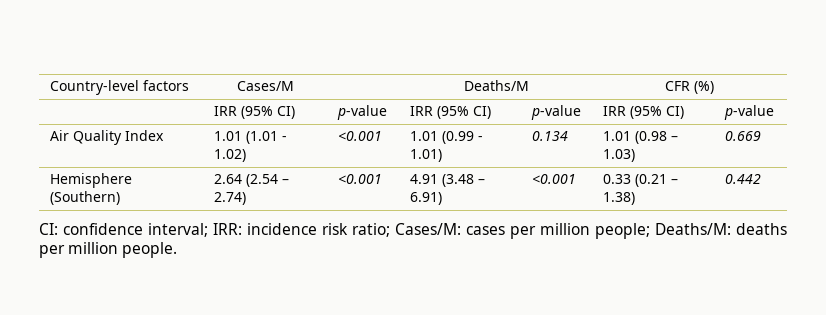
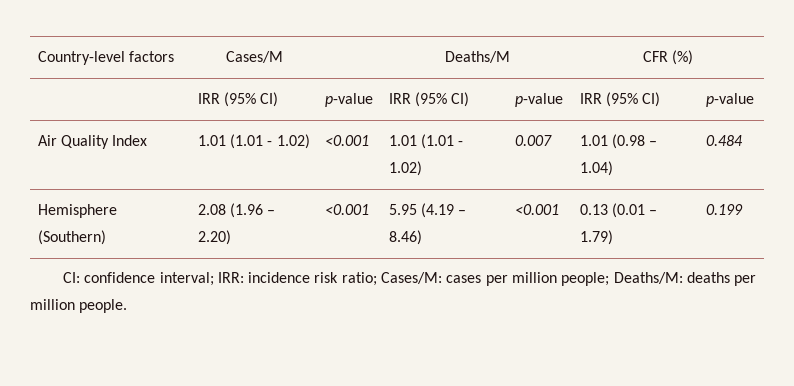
[441,131,483,144] [409,149,442,162] [531,131,568,141] (0.99 - 1.01) | 0.134 -> [421,134,464,149] [388,161,422,176] [514,135,552,146] (1.01 - 1.02) | 0.007
[602,149,635,162] [724,131,761,141] 1.03) | 0.669 -> [579,161,613,176] [705,135,743,146] 1.04) | 0.484
[213,174,289,187] [213,192,246,205] [337,174,382,184] [409,174,485,187] [409,192,442,205] [531,174,576,184] [602,174,678,187] [602,192,635,205] [724,174,761,184] 2.64 (2.54 – 2.74) | <0.001 | 4.91 (3.48 – 6.91) | <0.001 | 0.33 (0.21 – 1.38) | 0.442 -> [197,203,276,218] [197,230,231,245] [324,204,369,215] [388,203,467,218] [388,230,422,245] [514,204,559,215] [579,203,658,218] [579,230,613,245] [705,204,743,215] 2.08 (1.96 – 2.20) | <0.001 | 5.95 (4.19 – 8.46) | <0.001 | 0.13 (0.01 – 1.79) | 0.199

